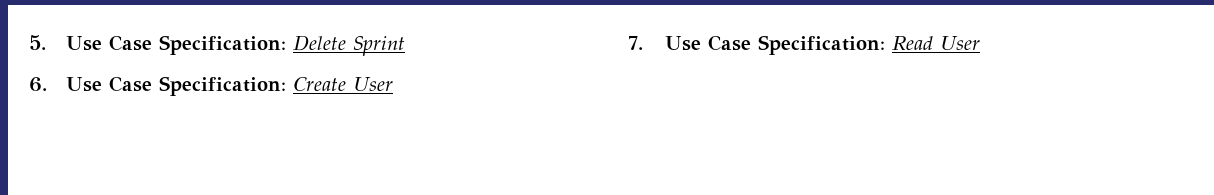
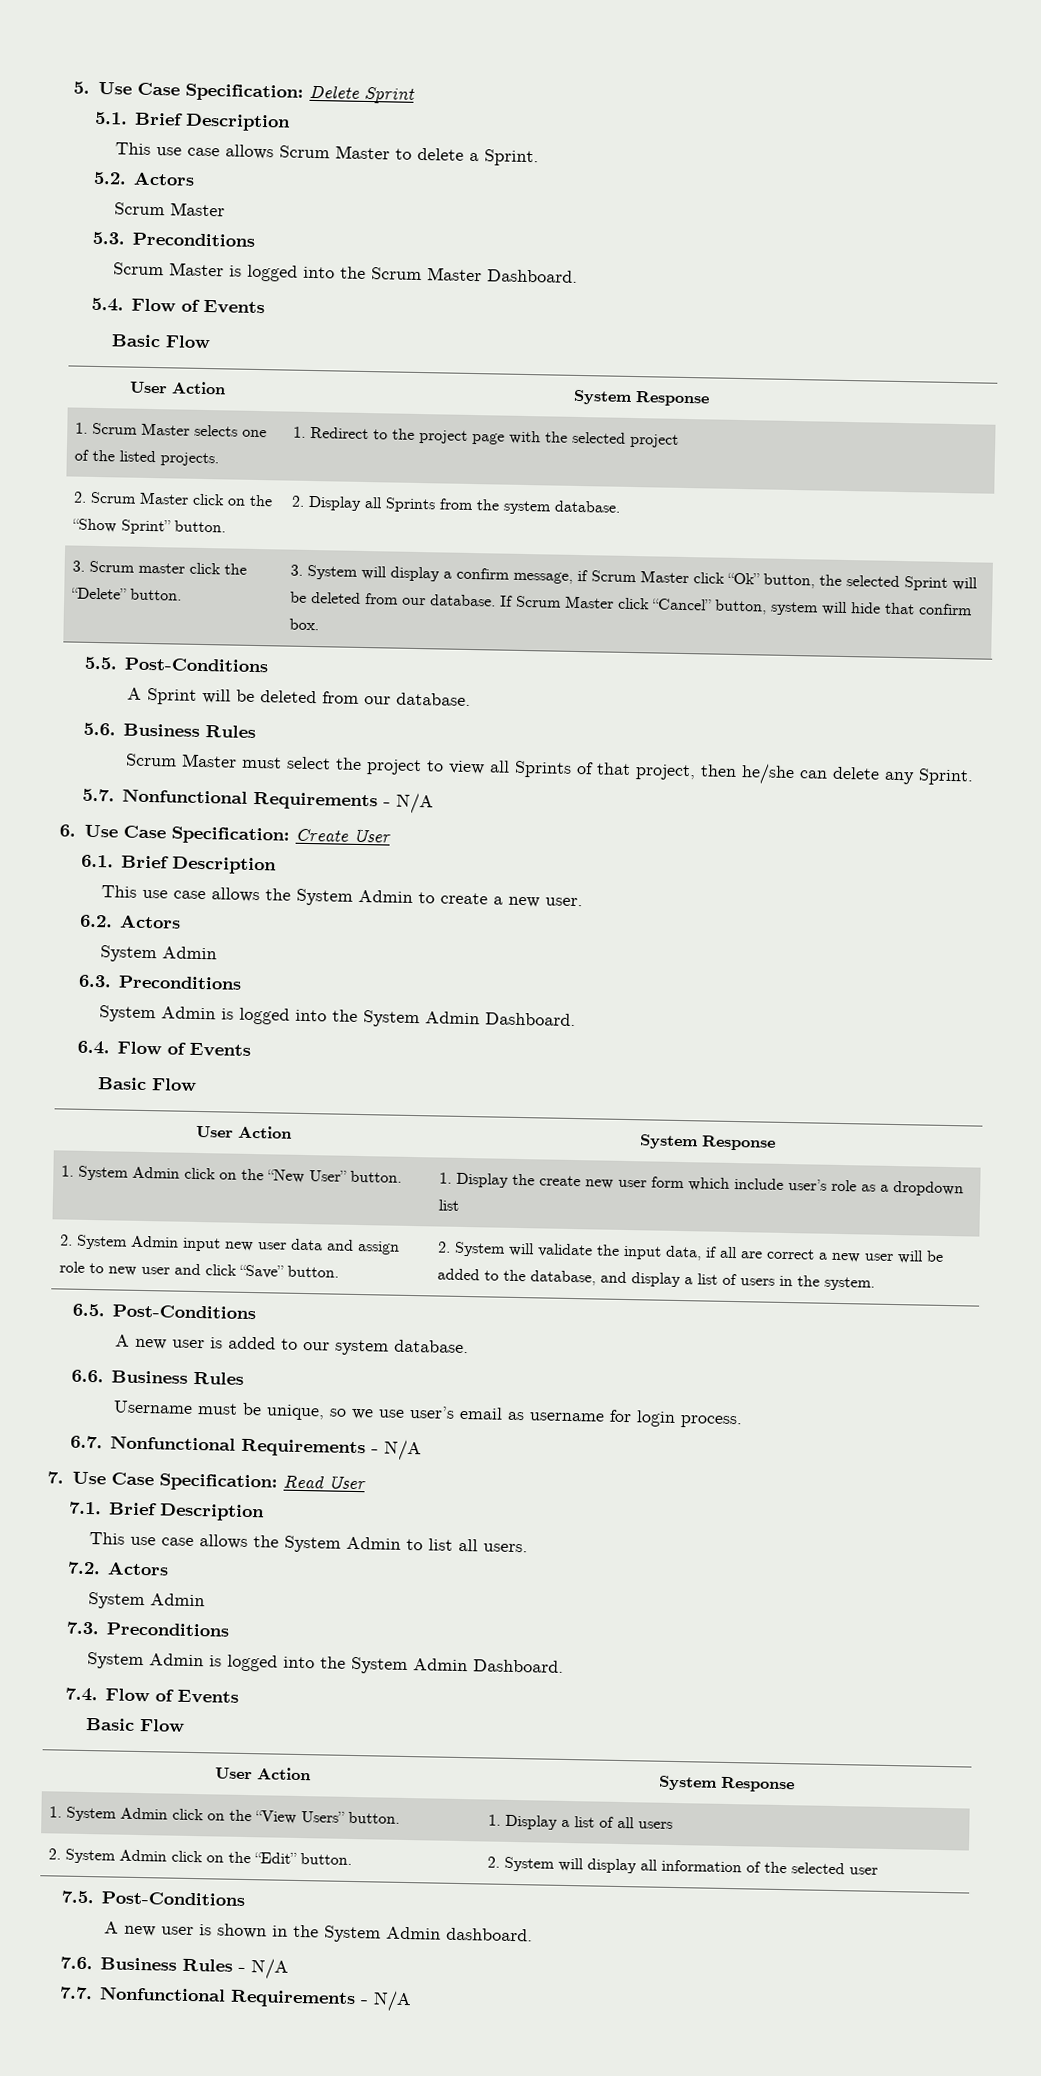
(405, 46) none -> [93,111,292,132] [115,142,540,167] [92,171,196,186] [114,202,226,217] [91,231,256,247] [113,262,579,283] [90,297,266,315] [111,334,212,349] [129,381,226,395] [573,389,710,407] [74,422,267,438] [73,449,219,467] [292,426,679,448] [72,491,273,507] [71,518,226,535] [290,495,621,515] [71,560,247,575] [70,587,182,601] [289,564,978,591] [289,591,973,616] [288,618,319,631] [83,656,270,673] [126,687,471,707] [82,722,257,739] [125,753,974,786] [81,788,435,815] // 5.1. Brief Description // This use case allows Scrum Master to delete a Sprint. // 5.2. Actors // Scrum Master // 5.3. Preconditions // Scrum Master is logged into the Scrum Master Dashboard. // 5.4. Flow of Events // Basic Flow // User Action | System Response // 1. Scrum Master selects one of the listed projects. | 1. Redirect to the project page with the selected project // 2. Scrum Master click on the “Show Sprint” button. | 2. Display all Sprints from the system database. // 3. Scrum master click the “Delete” button. | 3. System will display a confirm message, if Scrum Master click “Ok” button, the selected Sprint will be deleted from our database. If Scrum Master click “Cancel” button, system will hide that confirm box. // 5.5. Post-Conditions // A Sprint will be deleted from our database. // 5.6. Business Rules // Scrum Master must select the project to view all Sprints of that project, then he/she can delete any Sprint. // 5.7. Nonfunctional Requirements - N/A
(393, 84) none -> [80,854,278,875] [101,885,584,908] [79,914,182,929] [100,945,218,963] [77,974,243,990] [99,1005,577,1028] [76,1040,252,1057] [97,1077,198,1091] [196,1125,292,1139] [638,1134,776,1151] [60,1165,402,1183] [438,1172,964,1197] [437,1199,459,1211] [59,1234,400,1255] [58,1261,339,1279] [436,1241,944,1264] [436,1268,875,1291] [71,1303,257,1320] [114,1334,469,1356] [70,1369,245,1385] [112,1400,742,1429] [69,1435,423,1462] // 6.1. Brief Description // This use case allows the System Admin to create a new user. // 6.2. Actors // System Admin // 6.3. Preconditions // System Admin is logged into the System Admin Dashboard. // 6.4. Flow of Events // Basic Flow // User Action | System Response // 1. System Admin click on the “New User” button. | 1. Display the create new user form which include user’s role as a dropdown list // 2. System Admin input new user data and assign role to new user and click “Save” button. | 2. System will validate the input data, if all are correct a new user will be added to the database, and display a list of users in the system. // 6.5. Post-Conditions // A new user is added to our system database. // 6.6. Business Rules // Username must be unique, so we use user’s email as username for login process. // 6.7. Nonfunctional Requirements - N/A
(980, 43) none -> [68,1501,266,1522] [89,1532,529,1553] [66,1561,170,1576] [88,1592,206,1610] [65,1621,230,1637] [87,1652,565,1675] [64,1687,240,1704] [86,1718,186,1732] [214,1767,311,1781] [657,1775,795,1793] [48,1806,400,1824] [487,1814,673,1830] [47,1848,352,1865] [486,1856,878,1875] [60,1890,246,1907] [103,1921,533,1943] [59,1956,290,1980] [58,1986,413,2013] // 7.1. Brief Description // This use case allows the System Admin to list all users. // 7.2. Actors // System Admin // 7.3. Preconditions // System Admin is logged into the System Admin Dashboard. // 7.4. Flow of Events // Basic Flow // User Action | System Response // 1. System Admin click on the “View Users” button. | 1. Display a list of all users // 2. System Admin click on the “Edit” button. | 2. System will display all information of the selected user // 7.5. Post-Conditions // A new user is shown in the System Admin dashboard. // 7.6. Business Rules - N/A // 7.7. Nonfunctional Requirements - N/A

